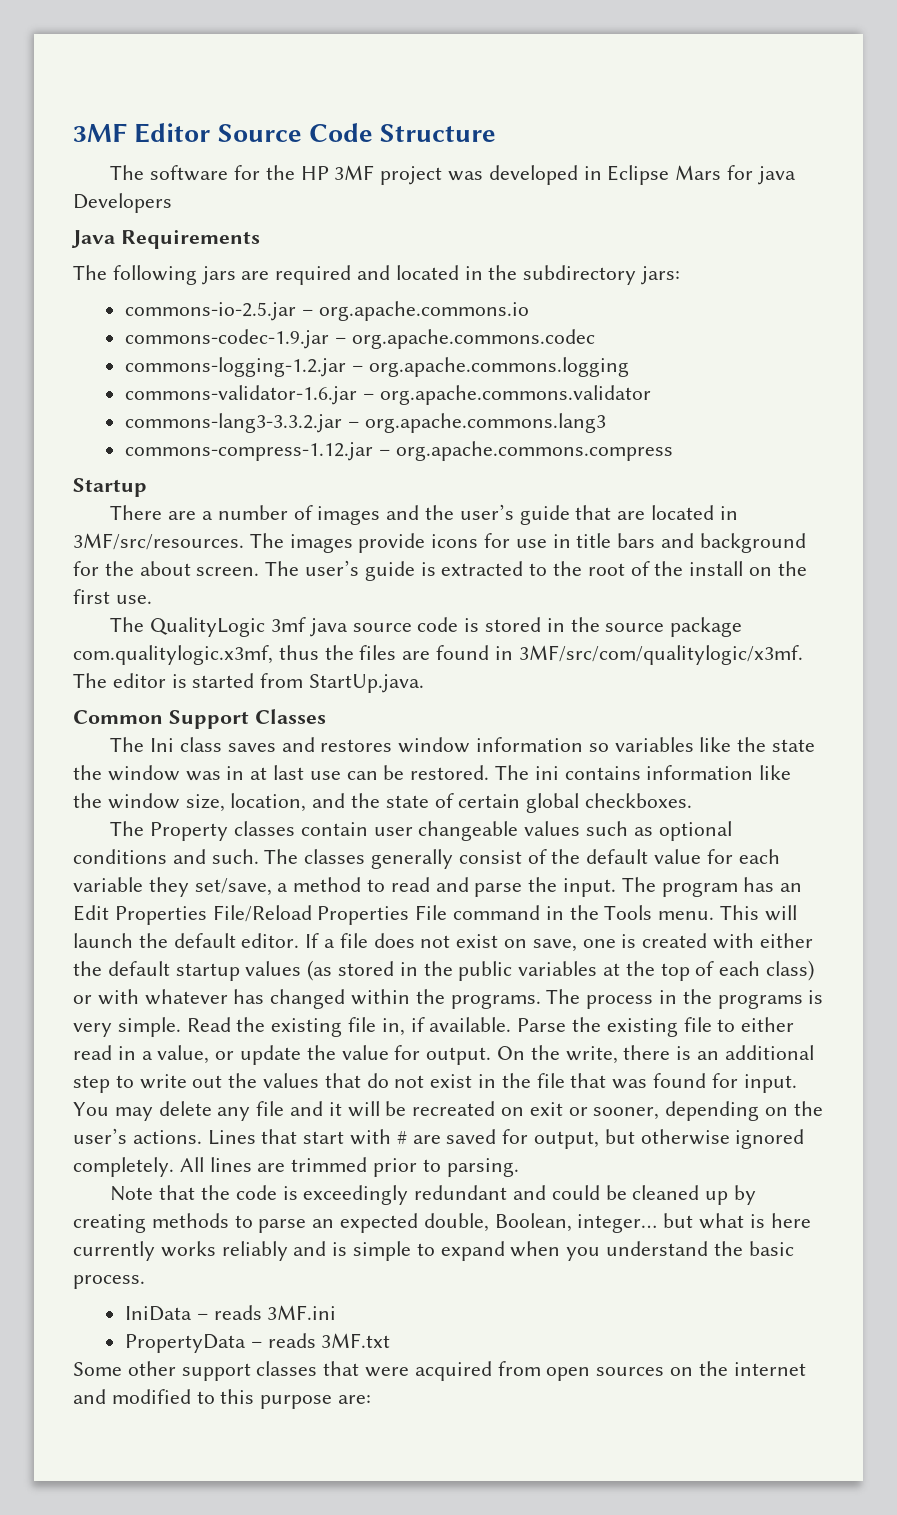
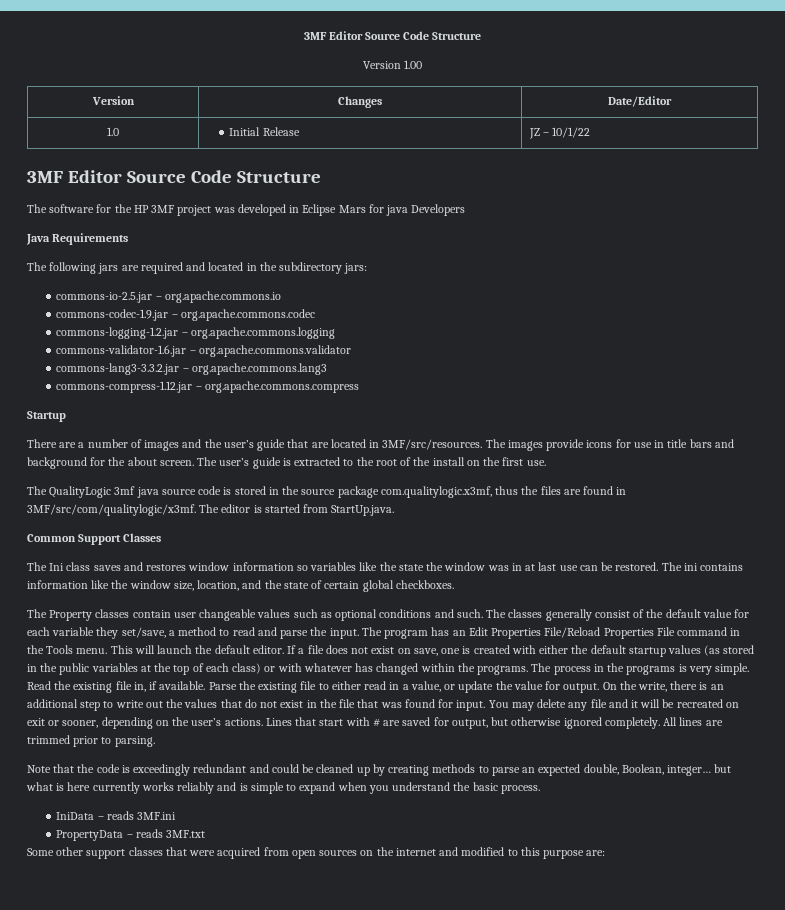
[73,123,497,143] 3MF Editor Source Code Structure -> [303,31,482,40] [362,60,423,69] [91,96,135,105] [338,96,382,108] [608,96,672,107] [107,127,119,136] [229,127,300,136] [528,127,591,139] [27,170,321,183] 3MF Editor Source Code Structure // Version 1.00 // Version | Changes | Date/Editor // 1.0 | Initial Release | JZ – 10/1/22 // 3MF Editor Source Code Structure

